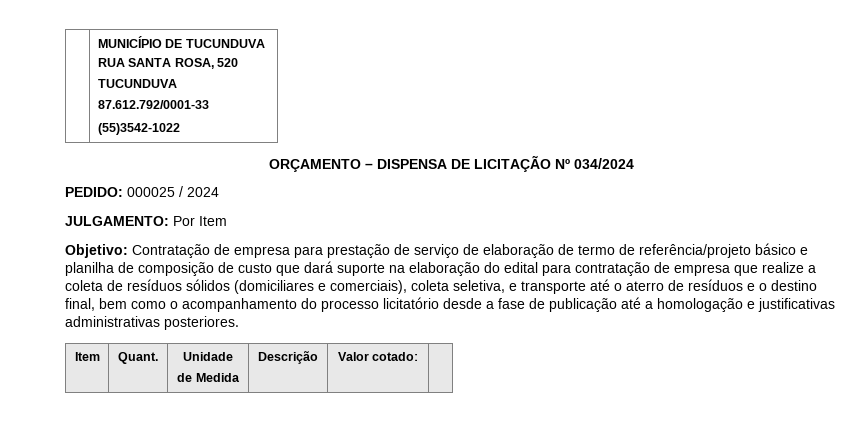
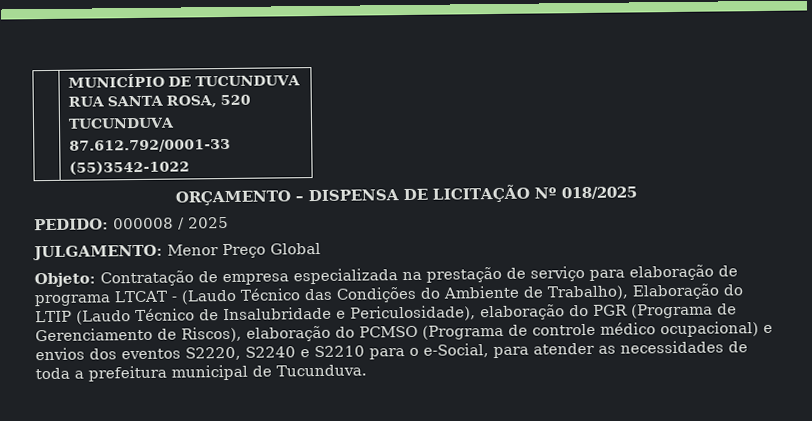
[573,158,634,169] 034/2024 -> [560,186,637,200] 018/2025
[127,186,219,197] [65,216,227,226] [65,244,128,258] 000025 / 2024 // JULGAMENTO: Por Item // Objetivo: -> [113,216,229,230] [32,242,321,261] [34,272,96,288] 000008 / 2025 // JULGAMENTO: Menor Preço Global // Objeto:
[294,246,323,258] para -> [293,268,422,285] especializada na
[463,244,479,255] de -> [589,269,625,281] para
[578,243,808,258] [65,261,816,276] [65,279,817,294] [65,297,835,312] [65,316,239,330] [74,352,100,361] [118,352,158,364] [183,352,233,361] [177,373,240,382] [258,351,318,364] [337,352,419,361] termo de referência/projeto básico e planilha de composição de custo que dará suporte na elaboração do edital para contratação de empresa que realize a coleta de resíduos sólidos (domiciliares e comerciais), coleta seletiva, e transporte até o aterro de resíduos e o destino final, bem como o acompanhamento do processo licitatório desde a fase de publicação até a homologação e justificativas administrativas posteriores. // Item | Quant. | Unidade // de Medida | Descrição | Valor cotado: | -> [34,283,743,307] [35,303,737,325] [35,321,773,343] [35,340,748,361] [35,364,367,382] programa LTCAT - (Laudo Técnico das Condições do Ambiente de Trabalho), Elaboração do LTIP (Laudo Técnico de Insalubridade e Periculosidade), elaboração do PGR (Programa de Gerenciamento de Riscos), elaboração do PCMSO (Programa de controle médico ocupacional) e envios dos eventos S2220, S2240 e S2210 para o e-Social, para atender as necessidades de toda a prefeitura municipal de Tucunduva.

